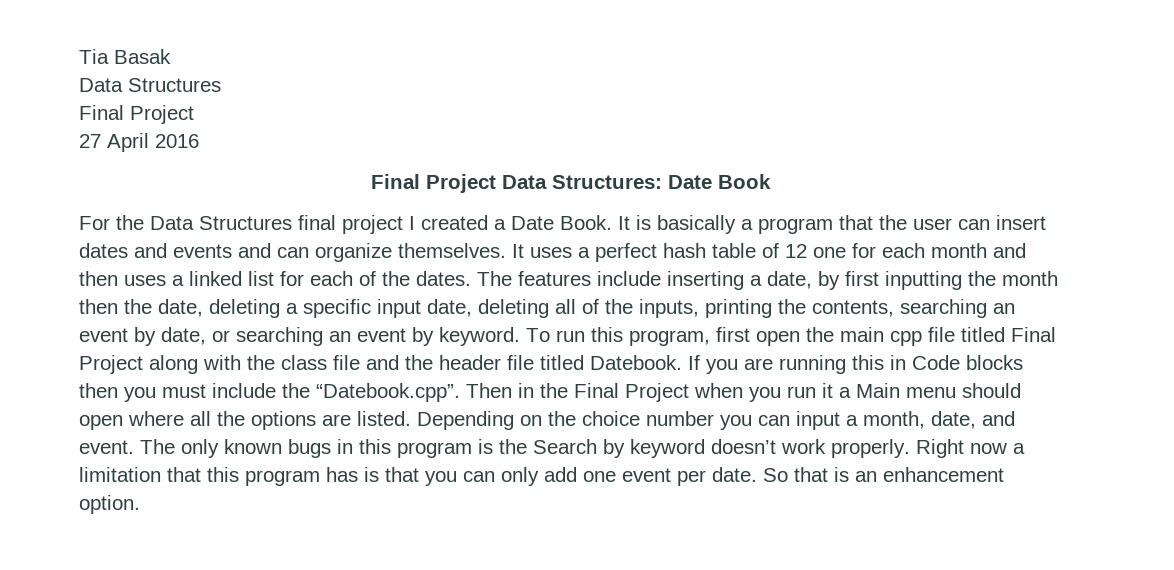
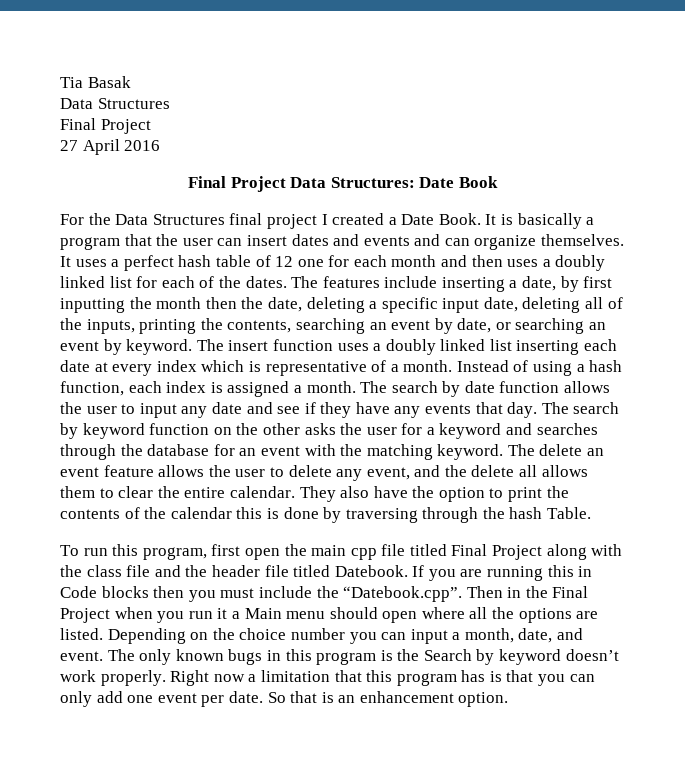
(184, 280) none -> [555,255,606,271] doubly
(520, 336) none -> [196,339,618,355] [60,360,623,376] [60,381,611,397] [60,402,620,418] [60,423,598,439] [60,444,605,460] [60,465,588,481] [60,486,569,502] [60,507,592,523] The insert function uses a doubly linked list inserting each date at every index which is representative of a month. Instead of using a hash function, each index is assigned a month. The search by date function allows the user to input any date and see if they have any events that day. The search by keyword function on the other asks the user for a keyword and searches through the database for an event with the matching keyword. The delete an event feature allows the user to delete any event, and the delete all allows them to clear the entire calendar. They also have the option to print the contents of the calendar this is done by traversing through the hash Table. //

